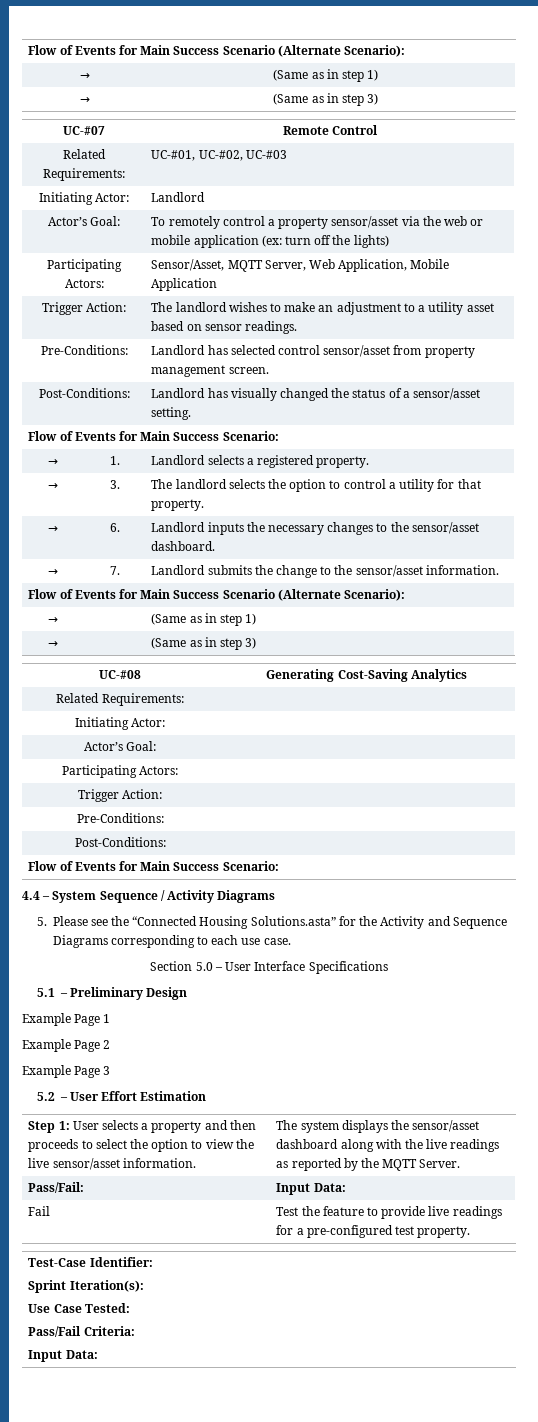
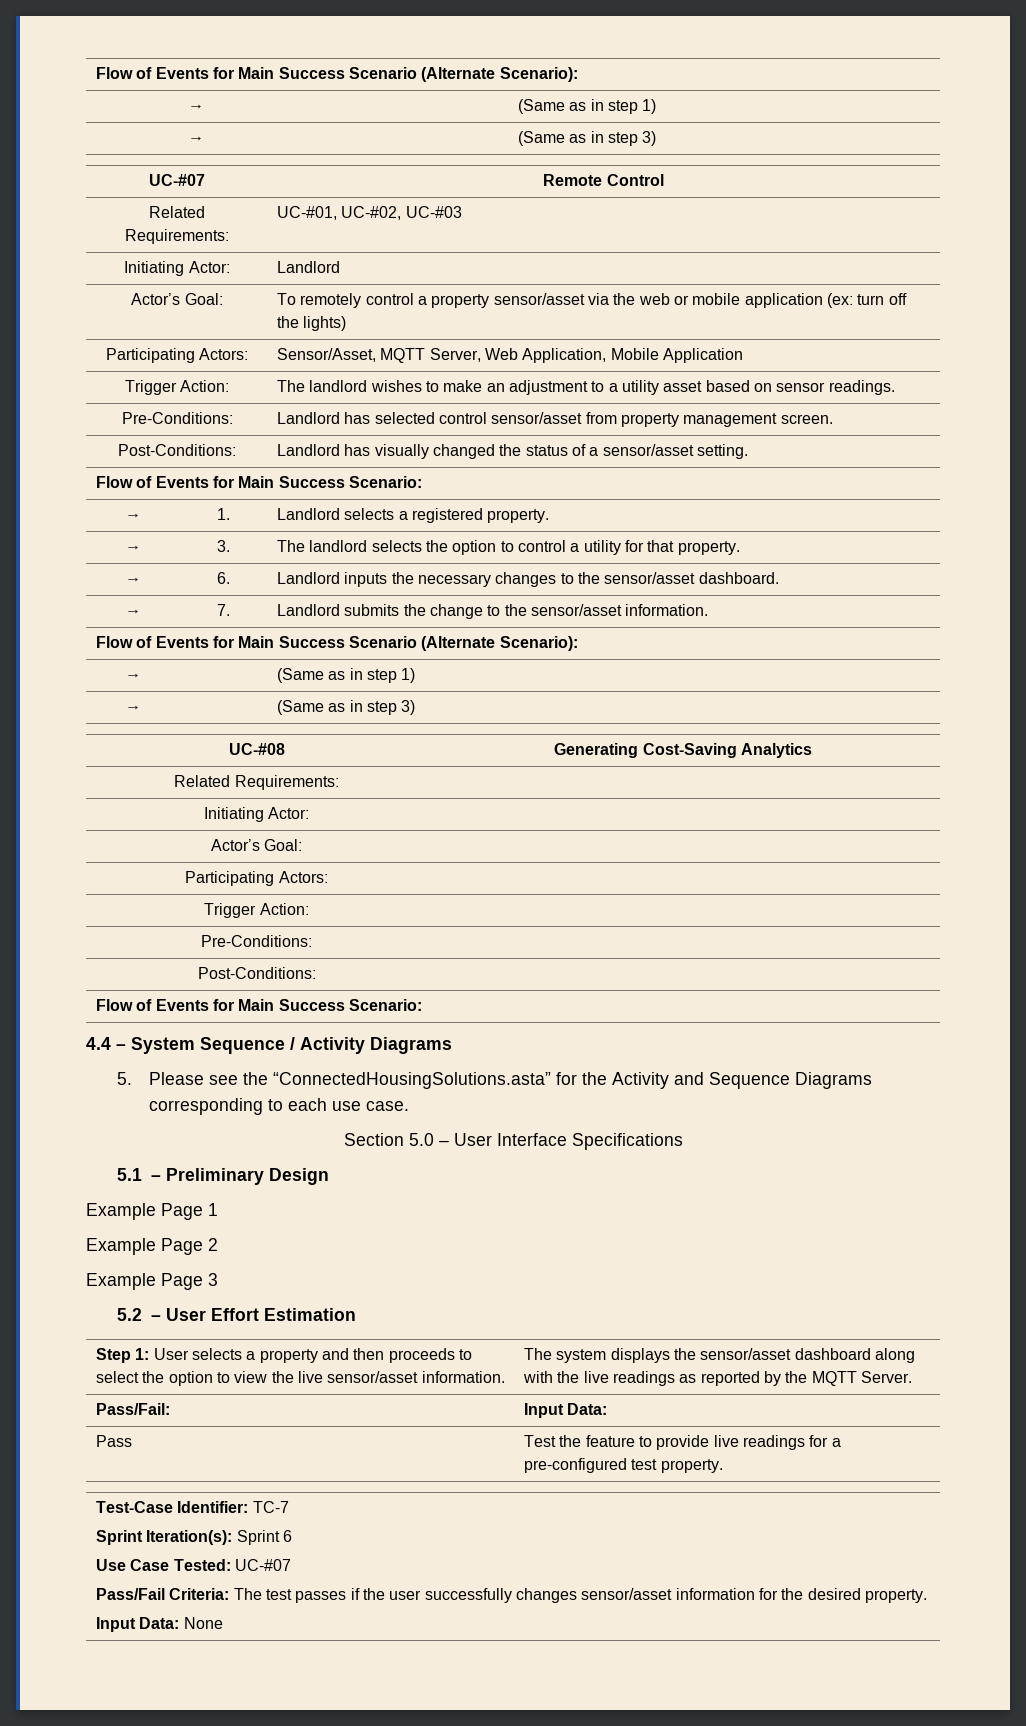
[132,916,336,929] “Connected Housing Solutions.asta” -> [272,1072,551,1089] “ConnectedHousingSolutions.asta”
[28,1206,51,1216] Fail -> [96,1435,133,1447] Pass
(153, 1262) none -> [252,1501,289,1513] TC-7
(144, 1286) none -> [236,1530,293,1545] Sprint 6
(130, 1308) none -> [235,1559,292,1571] UC-#07
[28,1350,98,1362] // Input Data: -> [233,1588,927,1603] [96,1617,223,1632] The test passes if the user successfully changes sensor/asset information for the desired property. // Input Data: None

